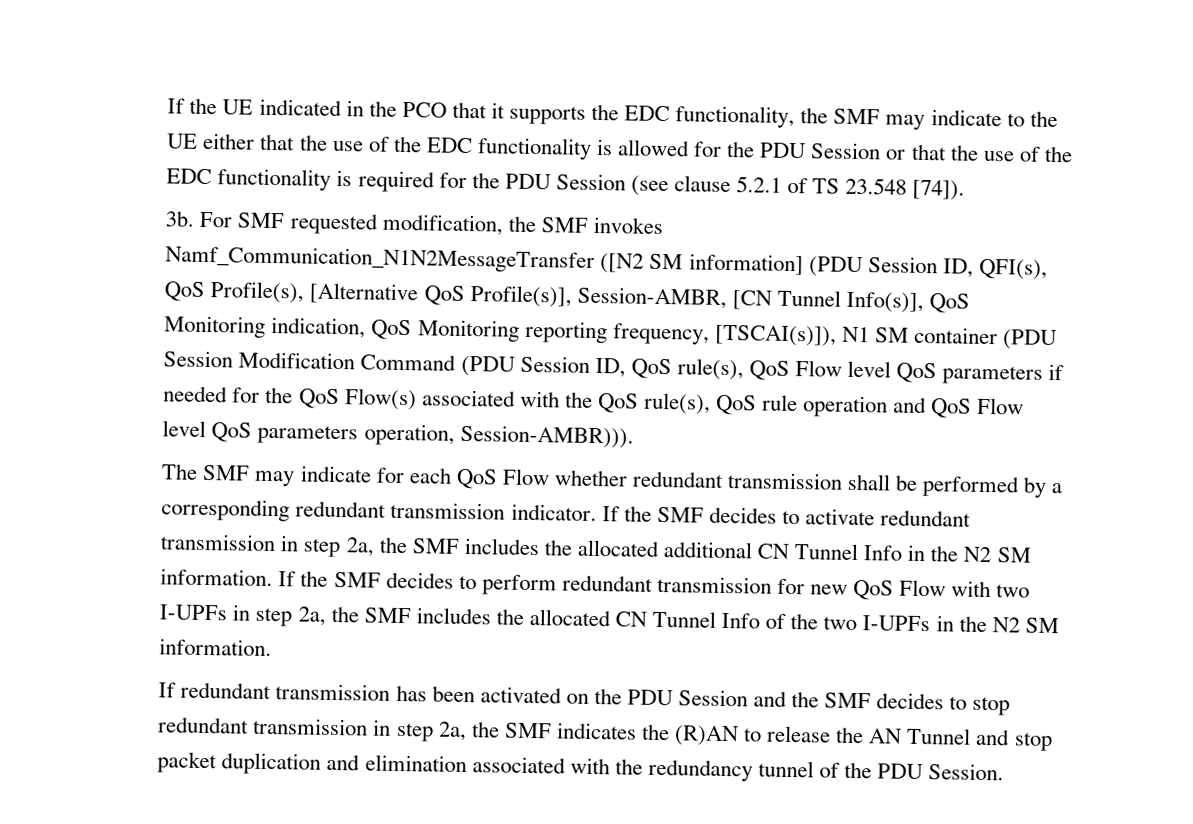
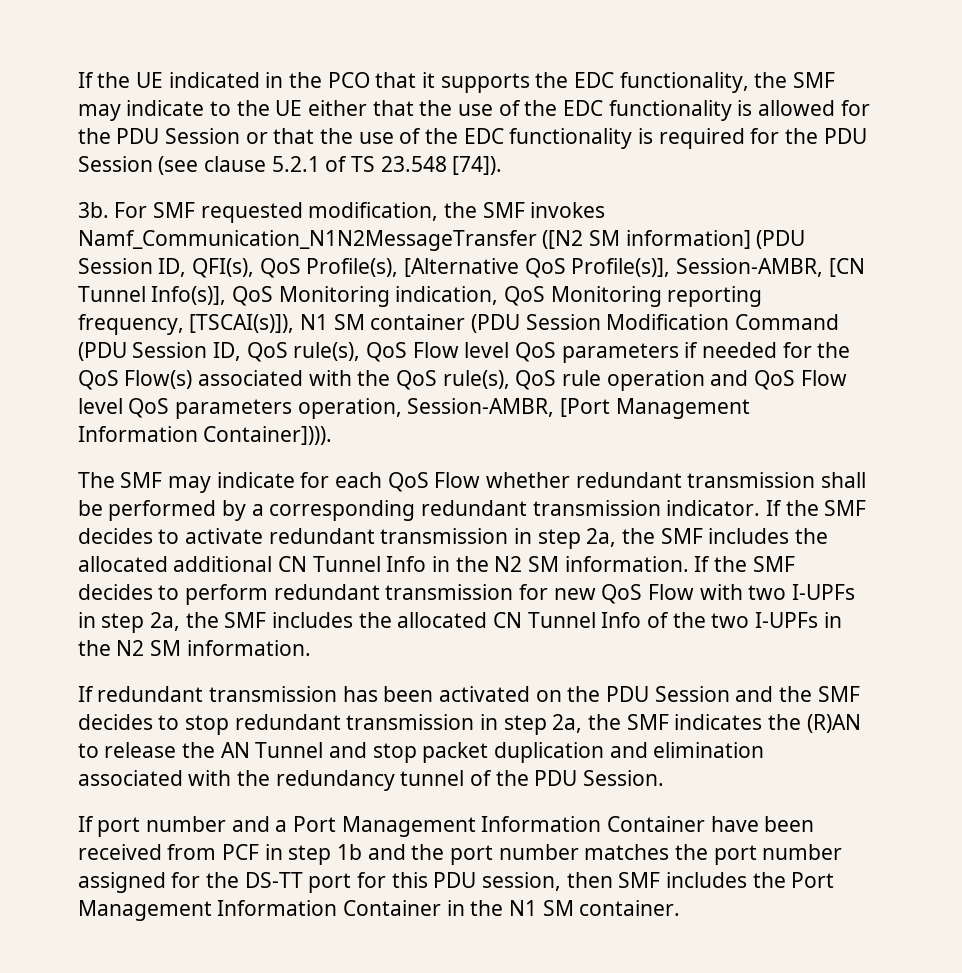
[459,424,634,449] Session-AMBR))). -> [407,398,750,419] [77,426,333,445] Session-AMBR, [Port Management Information Container]))).
(1005, 772) none -> [77,816,815,837] [77,844,843,865] [77,872,835,893] [77,900,681,921] // If port number and a Port Management Information Container have been received from PCF in step 1b and the port number matches the port number assigned for the DS-TT port for this PDU session, then SMF includes the Port Management Information Container in the N1 SM container.

